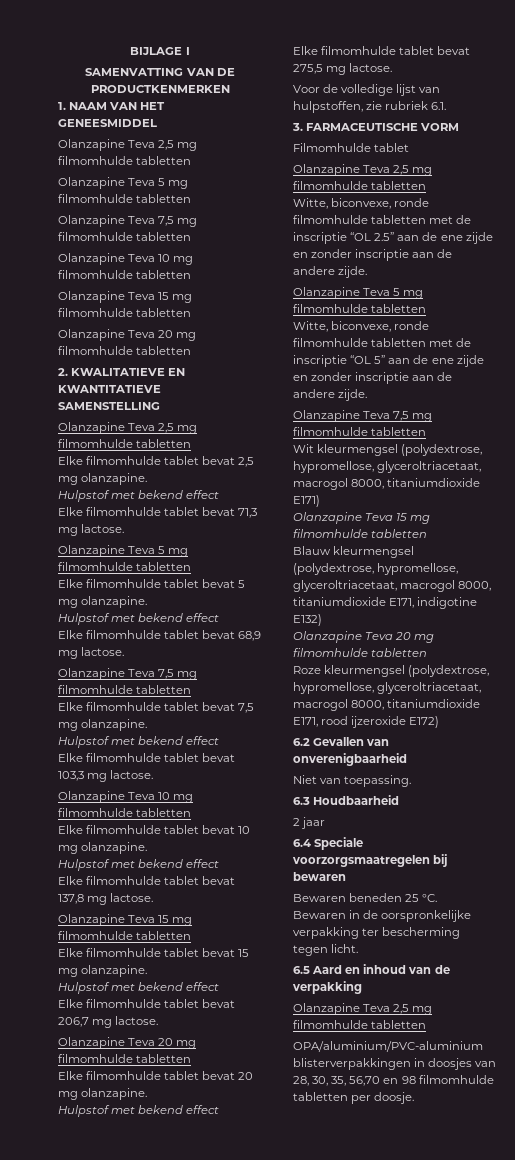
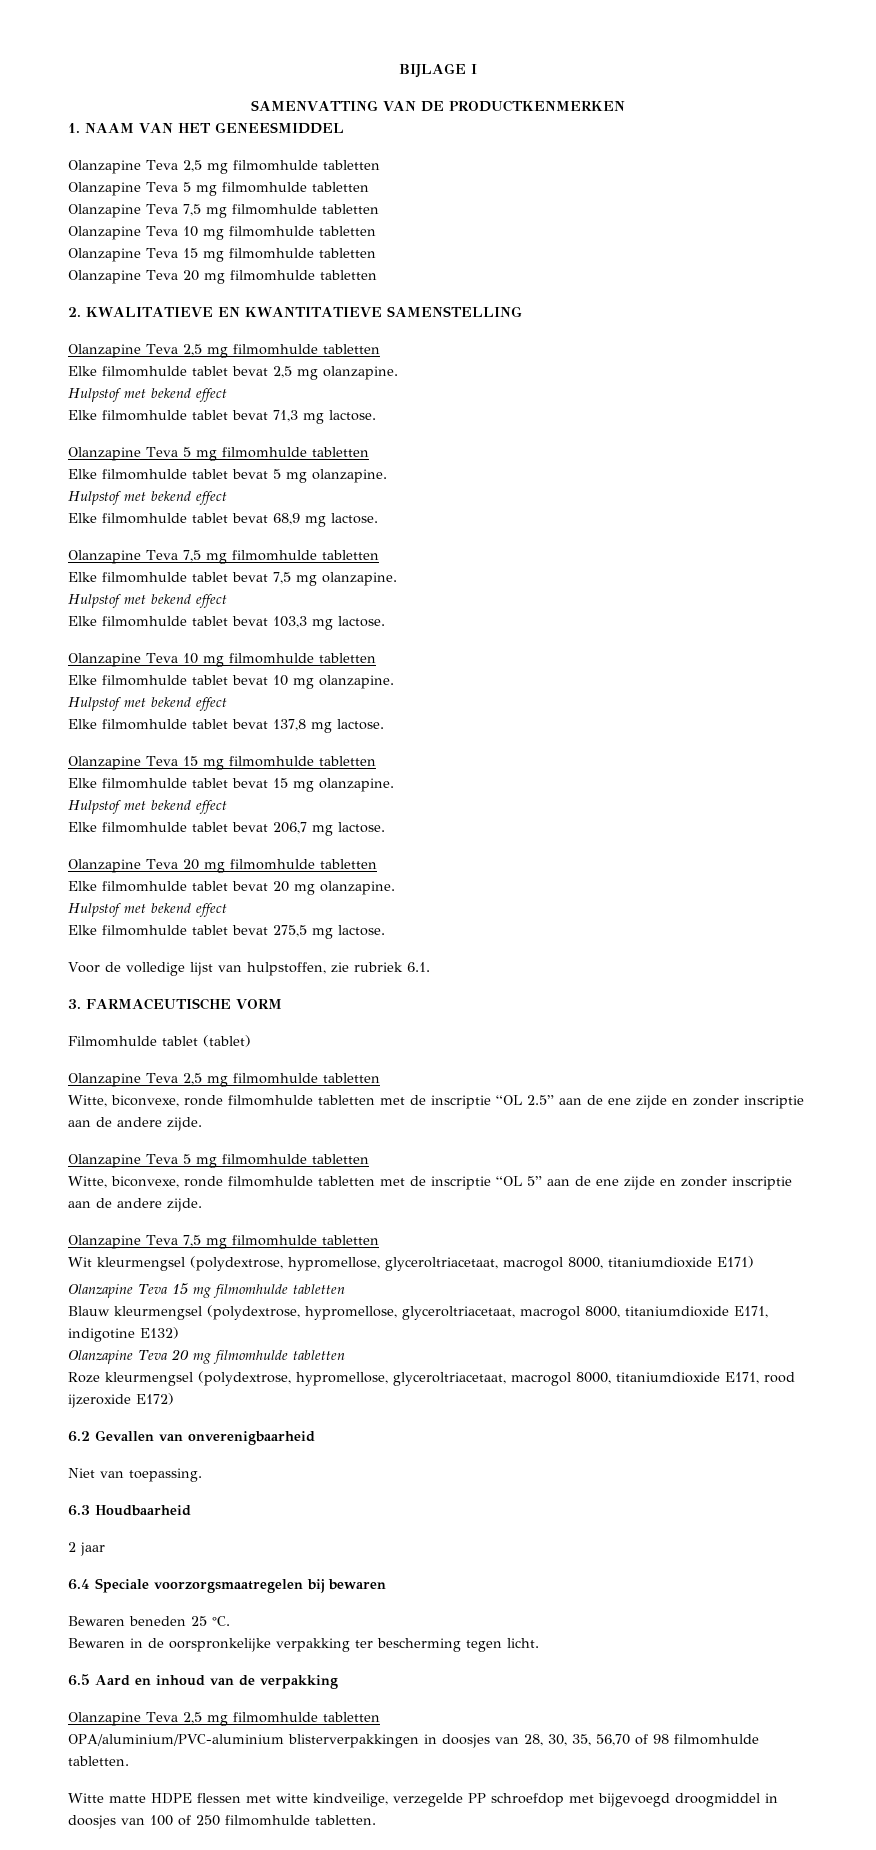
(410, 147) none -> [203,1035,251,1047] (tablet)
[383,1078,399,1084] en -> [634,1734,648,1745] of
[293,1092,415,1104] tabletten per doosje. -> [68,1756,129,1766] [68,1793,778,1807] [68,1815,376,1829] tabletten. // Witte matte HDPE flessen met witte kindveilige, verzegelde PP schroefdop met bijgevoegd droogmiddel in doosjes van 100 of 250 filmomhulde tabletten.

